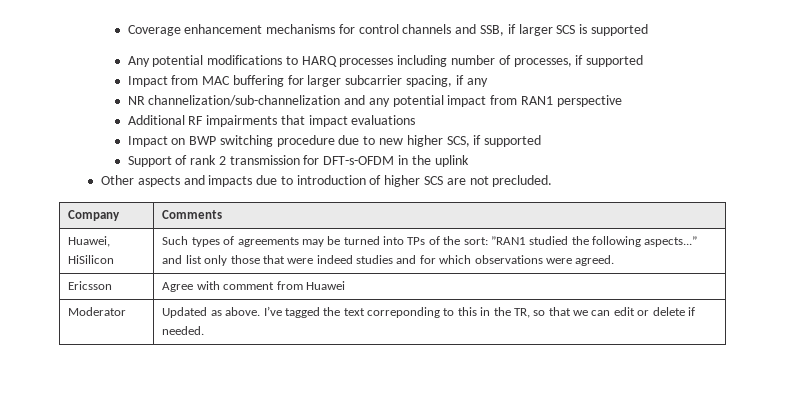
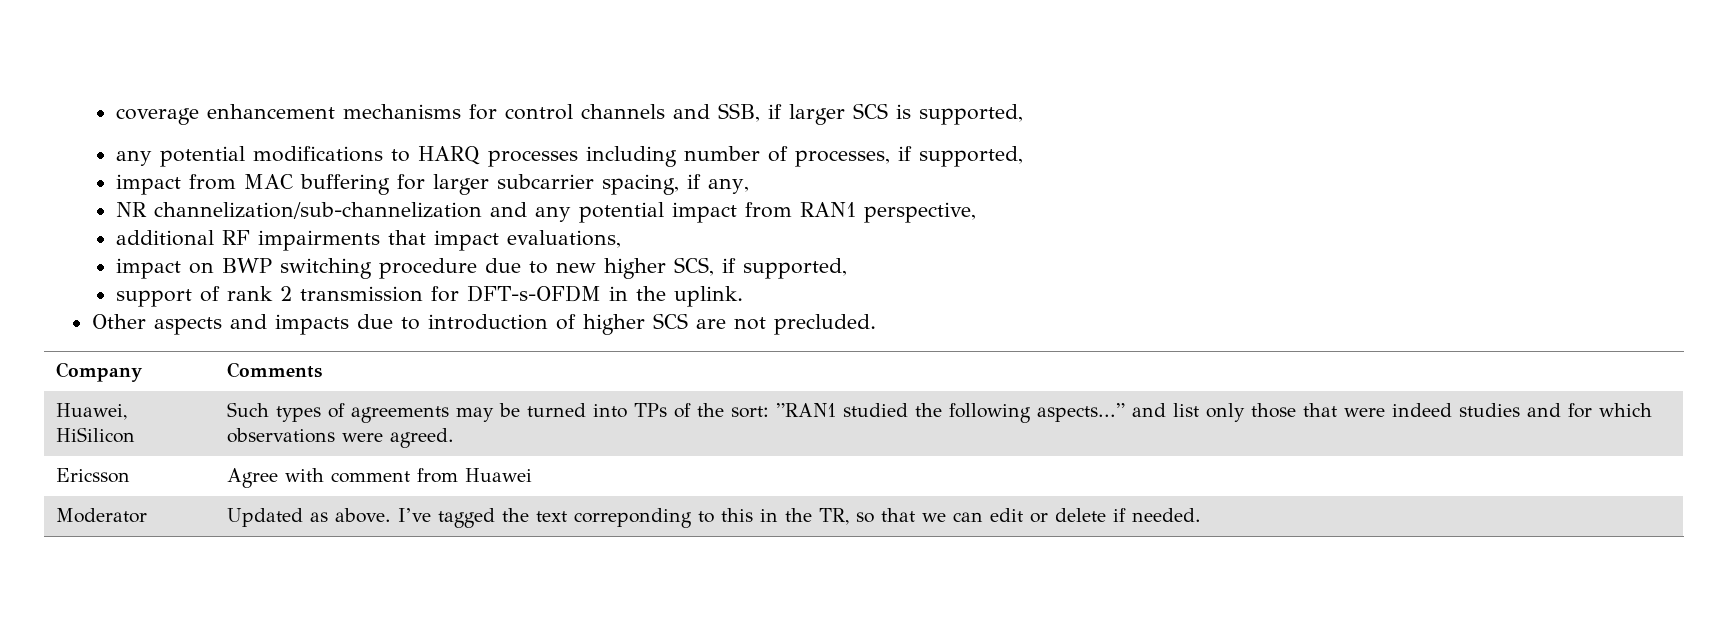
[127,25,181,36] Coverage -> [116,108,200,125] coverage
[590,24,648,36] [127,56,150,67] supported // Any -> [919,104,1024,125] [116,150,153,166] supported, // any
[586,55,644,67] [127,76,168,87] supported // Impact -> [919,146,1024,167] [116,174,182,195] supported, // impact
[466,78,488,87] any -> [708,178,750,194] any,
[556,95,622,107] [127,115,185,125] perspective // Additional -> [864,202,977,223] [116,230,215,246] perspective, // additional
[351,115,416,125] [127,136,168,147] evaluations // Impact -> [507,230,622,248] [116,258,182,279] evaluations, // impact
[484,135,542,147] [127,156,172,167] supported // Support -> [743,258,848,279] [116,289,193,307] supported, // support
[434,155,469,167] uplink -> [674,286,744,307] uplink.

